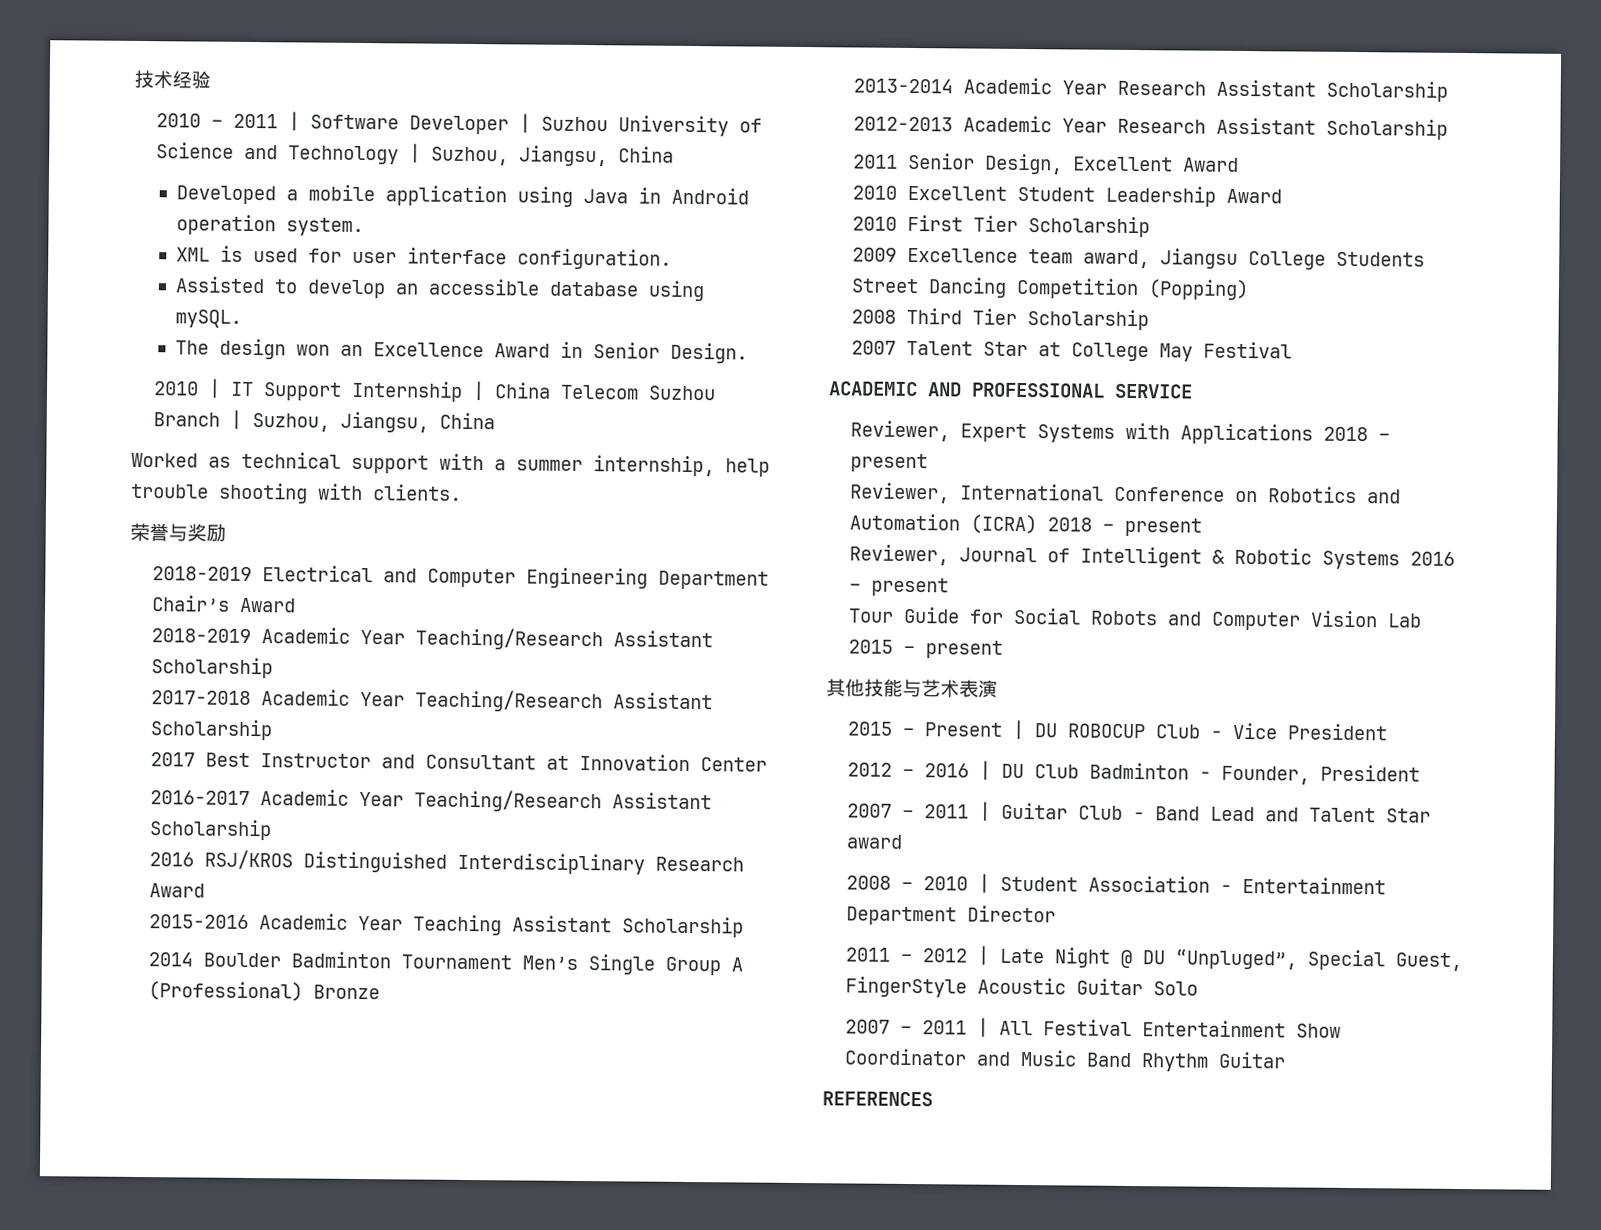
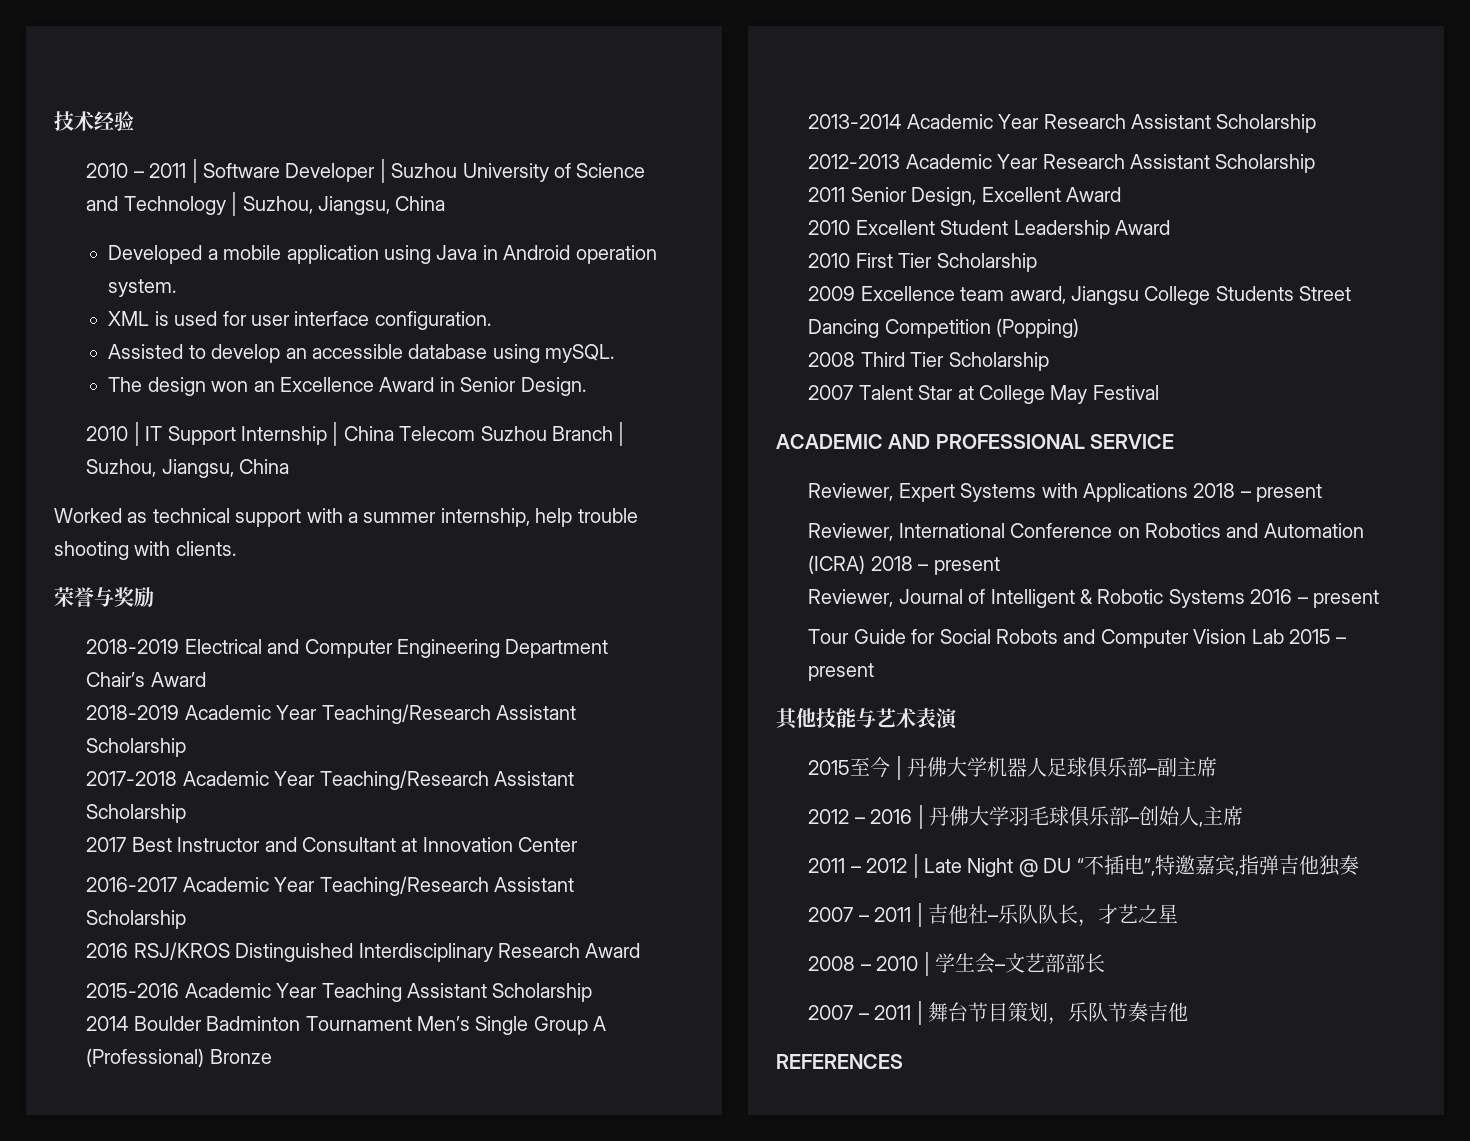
[901,719,1388,741] [846,760,1420,785] [846,801,1431,823] [845,834,903,849] [845,873,1386,895] [845,905,1056,926] – Present | DU ROBOCUP Club - Vice President // 2012 – 2016 | DU Club Badminton - Founder, President // 2007 – 2011 | Guitar Club - Band Lead and Talent Star award // 2008 – 2010 | Student Association - Entertainment Department Director -> [850,756,1218,780] [808,805,1244,829] 至今 | 丹佛大学机器人足球俱乐部–副主席 // 2012 – 2016 | 丹佛大学羽毛球俱乐部–创始人,主席
[1174,949,1462,972] [844,976,1198,998] [844,1017,1341,1038] [843,1048,1286,1072] “Unpluged”, Special Guest, FingerStyle Acoustic Guitar Solo // 2007 – 2011 | All Festival Entertainment Show Coordinator and Music Band Rhythm Guitar -> [1076,855,1359,876] [808,903,1179,927] [808,952,1106,976] [808,1001,1189,1025] “不插电”,特邀嘉宾,指弹吉他独奏 // 2007 – 2011 | 吉他社–乐队队长，才艺之星 // 2008 – 2010 | 学生会–文艺部部长 // 2007 – 2011 | 舞台节目策划，乐队节奏吉他

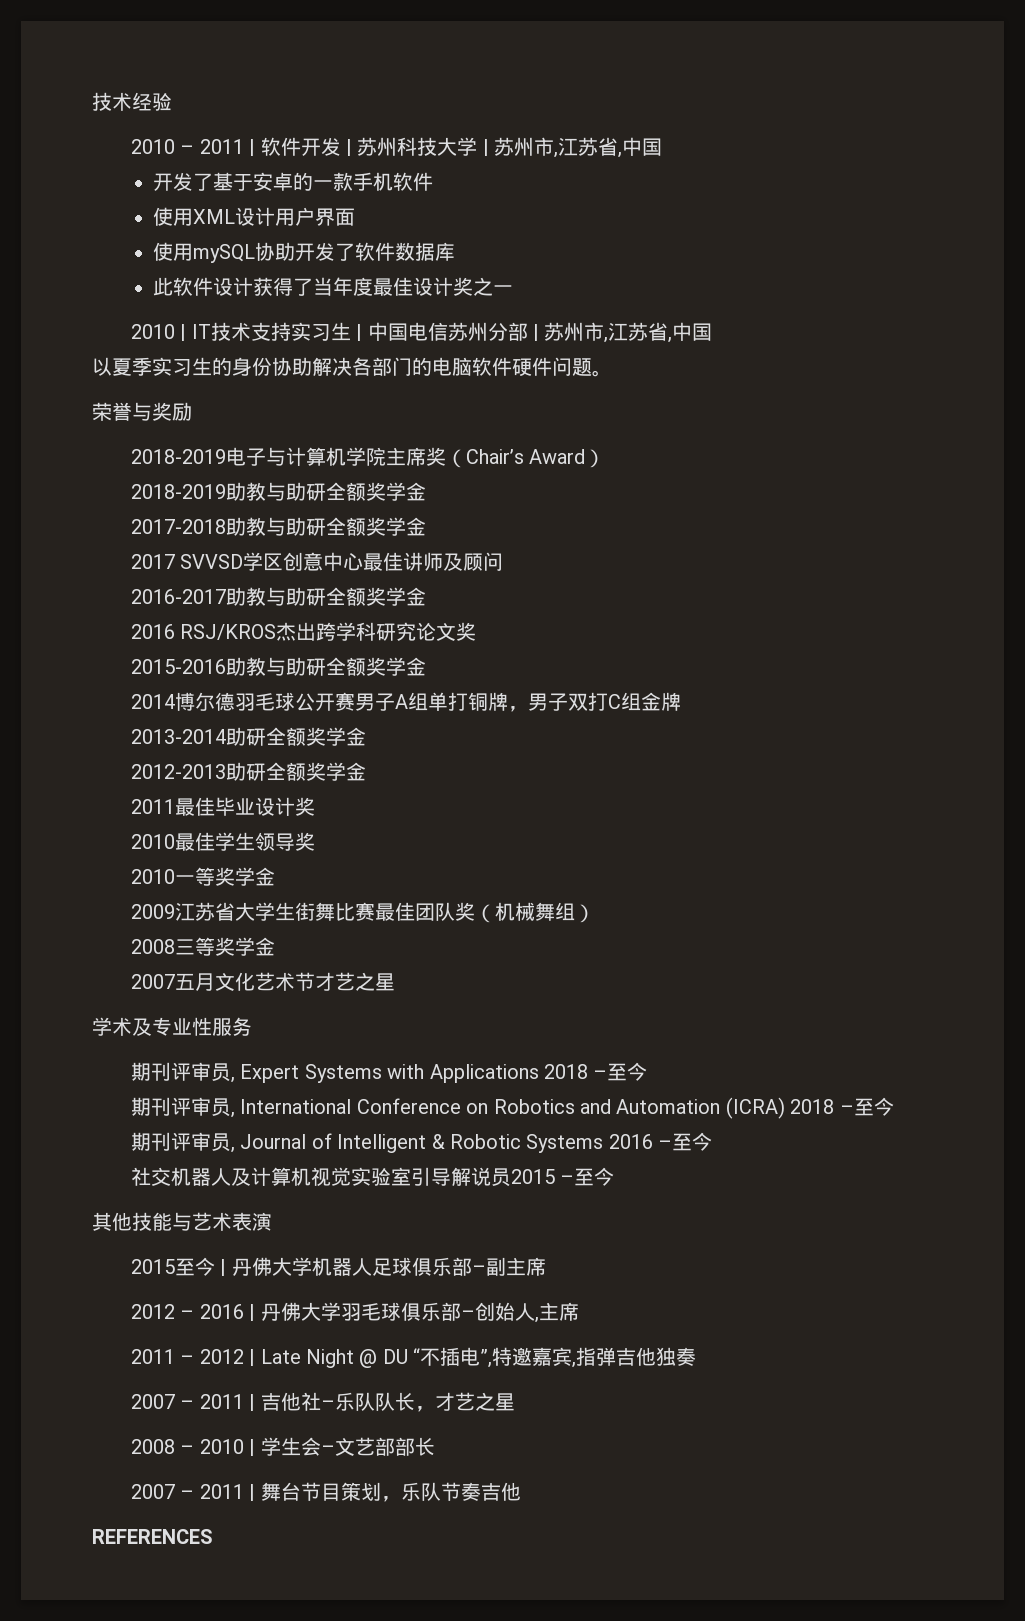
[203,159,646,183] [86,192,446,216] [108,245,657,264] [108,279,177,297] [108,311,491,330] [108,344,615,363] [108,377,586,396] [86,422,625,446] [86,459,290,478] [54,508,638,527] [54,541,236,560] [54,587,154,608] [86,639,609,658] Software Developer | Suzhou University of Science and Technology | Suzhou, Jiangsu, China // Developed a mobile application using Java in Android operation system. // XML is used for user interface configuration. // Assisted to develop an accessible database using mySQL. // The design won an Excellence Award in Senior Design. // 2010 | IT Support Internship | China Telecom Suzhou Branch | Suzhou, Jiangsu, China // Worked as technical support with a summer internship, help trouble shooting with clients. // 荣誉与奖励 // 2018-2019 Electrical and Computer Engineering Department -> [260,137,663,158] [153,172,434,191] [153,207,356,226] [153,242,456,263] [153,277,514,296] [131,322,713,343] [92,357,612,377] [92,402,192,421] [131,447,467,468] 软件开发 | 苏州科技大学 | 苏州市,江苏省,中国 // 开发了基于安卓的一款手机软件 // 使用XML设计用户界面 // 使用mySQL协助开发了软件数据库 // 此软件设计获得了当年度最佳设计奖之一 // 2010 | IT技术支持实习生 | 中国电信苏州分部 | 苏州市,江苏省,中国 // 以夏季实习生的身份协助解决各部门的电脑软件硬件问题。 // 荣誉与奖励 // 2018-2019电子与计算机学院主席奖（
[86,704,577,724] [86,738,187,757] [86,770,575,790] [86,804,187,823] [86,837,579,852] [86,876,575,896] [86,910,187,929] [86,942,641,962] [86,983,593,1002] [86,1016,607,1035] [86,1048,272,1067] [808,114,1317,133] [808,154,1316,173] [808,187,1122,206] [808,220,1171,239] [808,253,1037,272] [808,286,1352,305] [808,318,1080,338] [808,352,1049,371] [808,385,1159,404] [776,434,1175,449] [808,483,894,501] // 2018-2019 Academic Year Teaching/Research Assistant Scholarship // 2017-2018 Academic Year Teaching/Research Assistant Scholarship // 2017 Best Instructor and Consultant at Innovation Center // 2016-2017 Academic Year Teaching/Research Assistant Scholarship // 2016 RSJ/KROS Distinguished Interdisciplinary Research Award // 2015-2016 Academic Year Teaching Assistant Scholarship // 2014 Boulder Badminton Tournament Men’s Single Group A (Professional) Bronze // 2013-2014 Academic Year Research Assistant Scholarship // 2012-2013 Academic Year Research Assistant Scholarship // 2011 Senior Design, Excellent Award // 2010 Excellent Student Leadership Award // 2010 First Tier Scholarship // 2009 Excellence team award, Jiangsu College Students Street Dancing Competition (Popping) // 2008 Third Tier Scholarship // 2007 Talent Star at College May Festival // ACADEMIC AND PROFESSIONAL SERVICE // Reviewer, -> [585,449,606,468] [131,482,427,501] [131,517,427,536] [131,552,504,571] [131,587,427,606] [131,622,477,641] [131,657,427,676] [131,692,682,712] [131,727,367,746] [131,762,367,781] [131,797,316,816] [131,832,316,851] [131,867,276,886] [131,902,596,923] [131,937,276,956] [131,972,396,991] [92,1017,252,1036] [131,1062,236,1083] ） // 2018-2019助教与助研全额奖学金 // 2017-2018助教与助研全额奖学金 // 2017 SVVSD学区创意中心最佳讲师及顾问 // 2016-2017助教与助研全额奖学金 // 2016 RSJ/KROS杰出跨学科研究论文奖 // 2015-2016助教与助研全额奖学金 // 2014博尔德羽毛球公开赛男子A组单打铜牌，男子双打C组金牌 // 2013-2014助研全额奖学金 // 2012-2013助研全额奖学金 // 2011最佳毕业设计奖 // 2010最佳学生领导奖 // 2010一等奖学金 // 2009江苏省大学生街舞比赛最佳团队奖（机械舞组） // 2008三等奖学金 // 2007五月文化艺术节才艺之星 // 学术及专业性服务 // 期刊评审员,
[1256,484,1323,502] [808,523,894,541] present // Reviewer, -> [607,1062,648,1081] [131,1097,236,1118] 至今 // 期刊评审员,
[933,557,1000,575] [808,589,894,607] present // Reviewer, -> [853,1097,894,1116] [131,1132,236,1153] 至今 // 期刊评审员,
[1313,590,1380,608] [808,629,1284,648] present // Tour Guide for Social Robots and Computer Vision Lab -> [672,1132,713,1151] [131,1167,512,1187] 至今 // 社交机器人及计算机视觉实验室引导解说员
[808,663,875,681] present -> [574,1167,615,1186] 至今

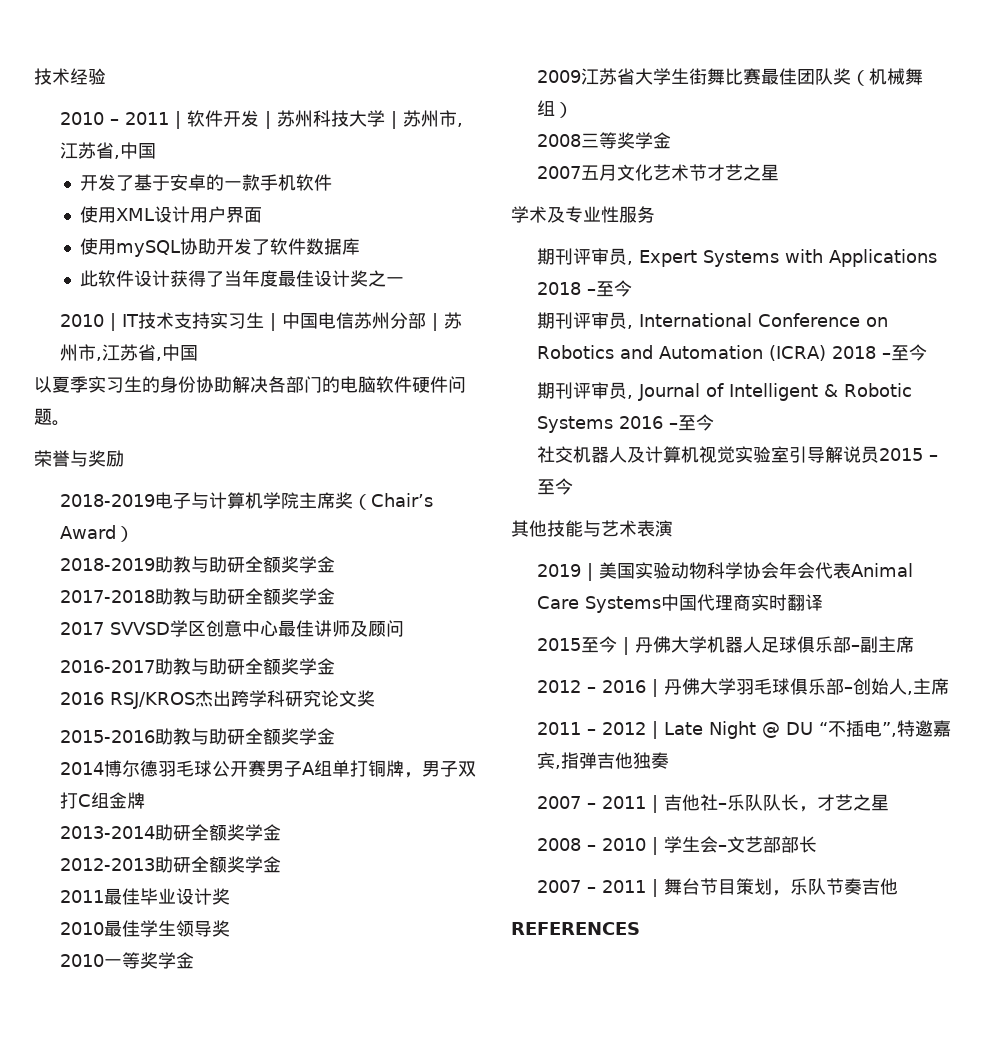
(272, 1221) none -> [537,562,914,581] [537,594,824,613] // 2019 | 美国实验动物科学协会年会代表Animal Care Systems中国代理商实时翻译

